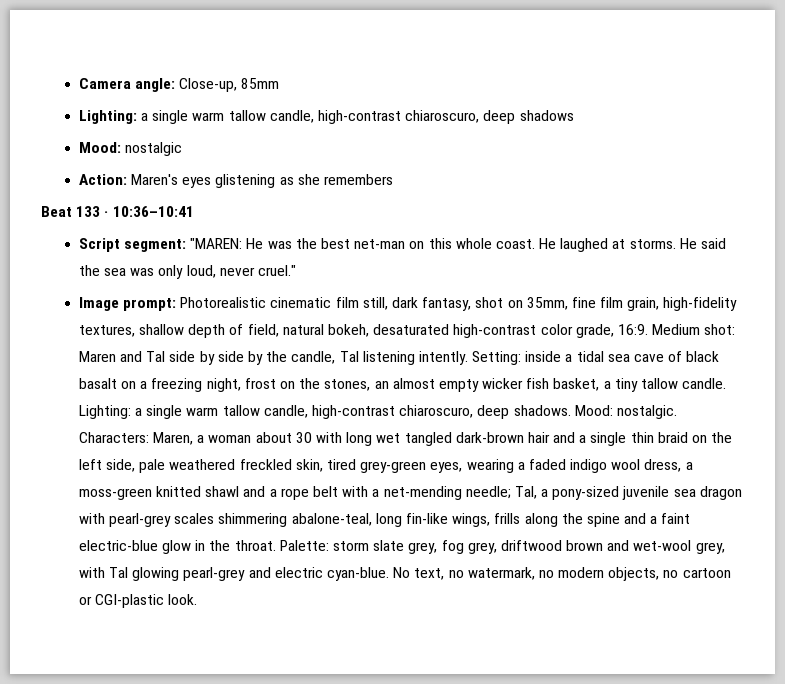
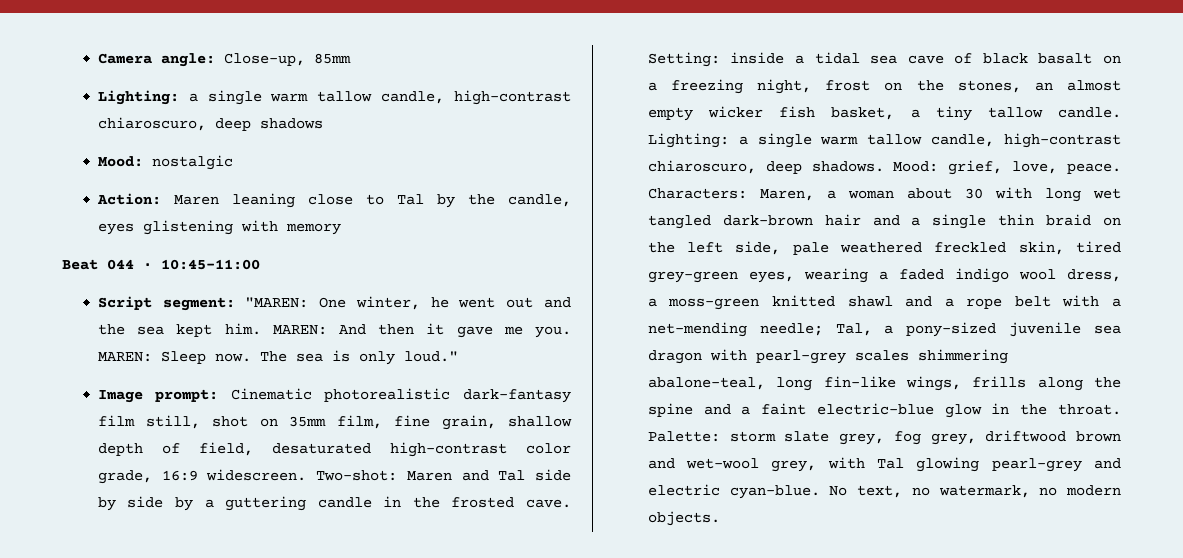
[131,174,394,188] [41,206,194,217] [78,238,727,252] [78,265,297,279] [78,297,738,311] [78,325,135,337] Maren's eyes glistening as she remembers // Beat 133 · 10:36–10:41 // Script segment: "MAREN: He was the best net-man on this whole coast. He laughed at storms. He said the sea was only loud, never cruel." // Image prompt: Photorealistic cinematic film still, dark fantasy, shot on 35mm, fine film grain, high-fidelity textures, -> [173,193,572,208] [97,220,341,235] [62,259,260,270] [97,296,572,311] [97,323,571,338] [97,350,458,365] [97,388,571,403] [97,415,497,430] Maren leaning close to Tal by the candle, eyes glistening with memory // Beat 044 · 10:45–11:00 // Script segment: "MAREN: One winter, he went out and the sea kept him. MAREN: And then it gave me you. MAREN: Sleep now. The sea is only loud." // Image prompt: Cinematic photorealistic dark-fantasy film still, shot on 35mm film, fine grain,
[282,324,370,337] natural bokeh, -> (253, 449) none
[617,324,736,335] 16:9. Medium shot: -> [161,469,398,481] 16:9 widescreen. Two-shot:
[266,351,468,365] the candle, Tal listening intently. -> [204,496,571,511] a guttering candle in the frosted cave.
[616,405,677,419] nostalgic. -> [948,160,1121,175] grief, love, peace.
[608,567,731,581] [78,594,198,608] objects, no cartoon or CGI-plastic look. -> [647,511,720,526] objects.

